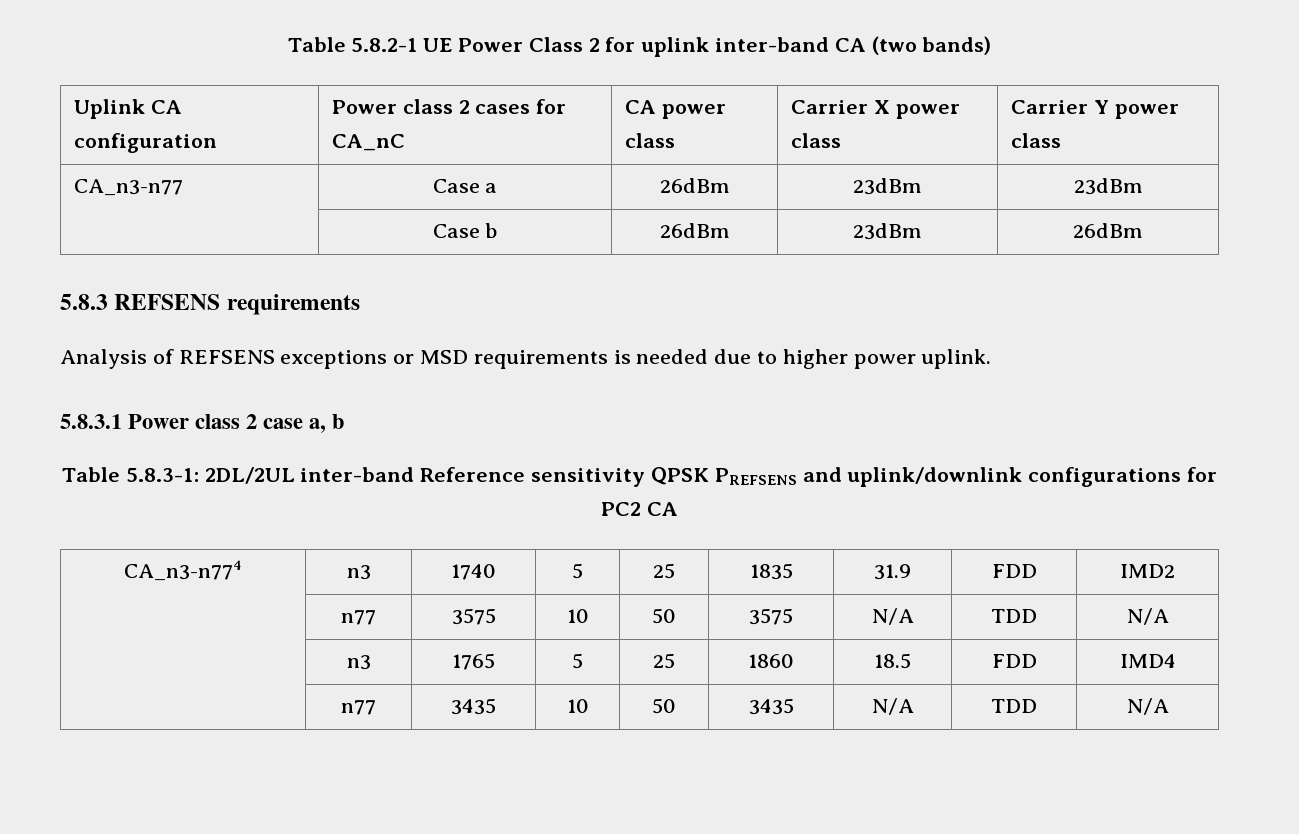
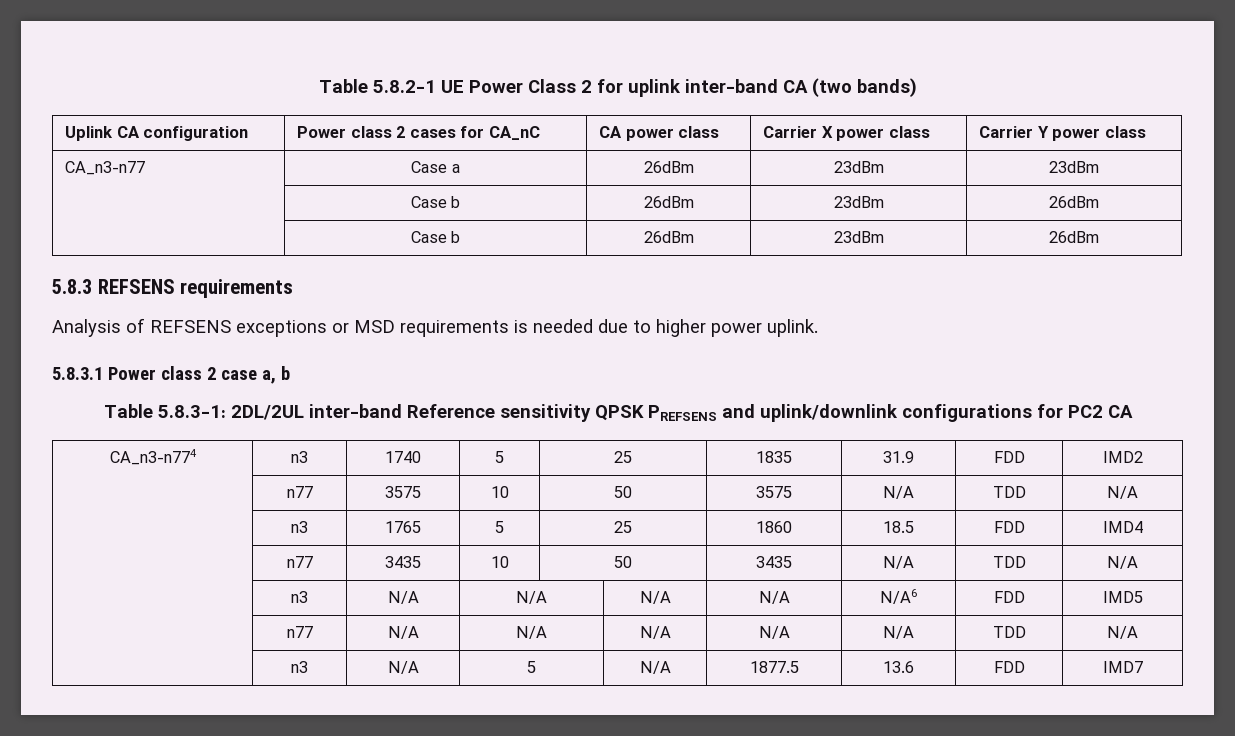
(1143, 230) none -> [410,231,461,243] [643,231,694,243] [833,231,884,243] [1049,231,1099,243] // | Case b | 26dBm | 23dBm | 26dBm
(1169, 706) none -> [291,591,308,603] [387,591,419,604] [516,591,547,604] [639,591,671,604] [758,591,790,604] [880,589,917,604] [993,591,1025,603] [1102,591,1143,603] [286,626,313,638] [387,626,419,639] [516,626,547,639] [639,626,671,639] [758,626,790,639] [883,626,914,639] [992,626,1026,638] [1107,626,1138,639] [291,661,308,673] [387,661,419,674] [527,661,536,673] [639,661,671,674] [749,661,799,673] [883,661,914,673] [993,661,1025,673] [1102,661,1143,673] // | n3 | N/A | N/A | N/A | N/A | N/A6 | FDD | IMD5 // | n77 | N/A | N/A | N/A | N/A | N/A | TDD | N/A // | n3 | N/A | 5 | N/A | 1877.5 | 13.6 | FDD | IMD7

